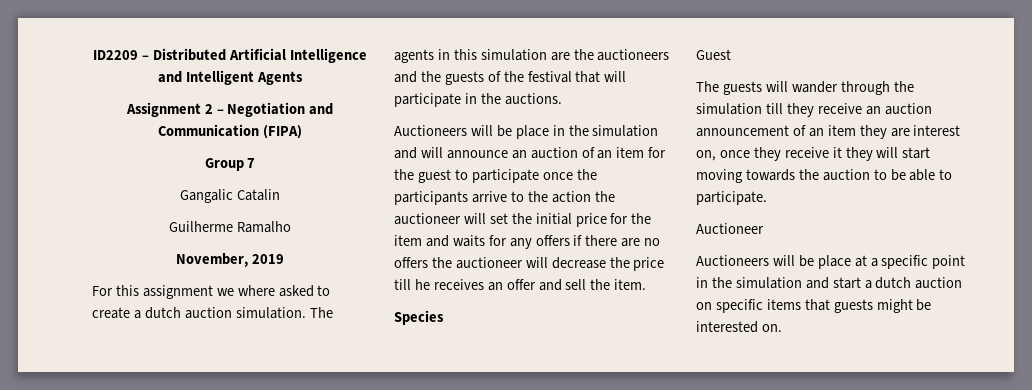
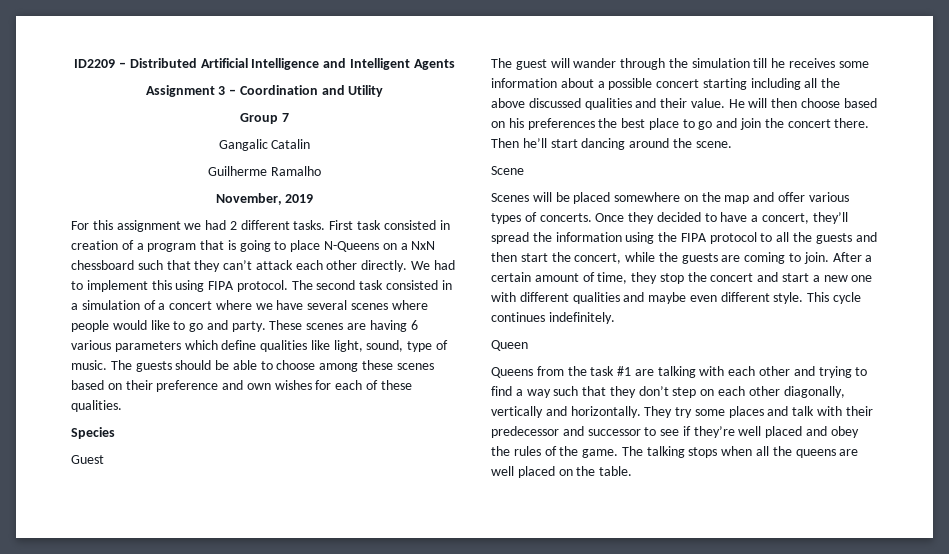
[204,102,334,117] [158,124,302,139] 2 – Negotiation and Communication (FIPA) -> [218,85,384,97] 3 – Coordination and Utility
[237,285,331,297] [92,307,333,319] [394,49,670,63] [394,71,627,85] [394,93,562,107] [394,125,659,139] [394,147,667,159] [394,169,597,183] [394,191,615,205] [394,213,652,227] [394,235,661,249] [394,257,665,271] [394,279,647,291] where asked to create a dutch auction simulation. The agents in this simulation are the auctioneers and the guests of the festival that will participate in the auctions. // Auctioneers will be place in the simulation and will announce an auction of an item for the guest to participate once the participants arrive to the action the auctioneer will set the initial price for the item and waits for any offers if there are no offers the auctioneer will decrease the price till he receives an offer and sell the item. -> [205,220,450,230] [71,240,436,252] [71,260,455,272] [71,280,452,292] [71,300,428,310] [71,320,418,332] [71,340,449,352] [71,360,434,372] [71,380,412,392] [71,400,122,412] had 2 different tasks. First task consisted in creation of a program that is going to place N-Queens on a NxN chessboard such that they can’t attack each other directly. We had to implement this using FIPA protocol. The second task consisted in a simulation of a concert where we have several scenes where people would like to go and party. These scenes are having 6 various parameters which define qualities like light, sound, type of music. The guests should be able to choose among these scenes based on their preference and own wishes for each of these qualities.
[722,81,762,95] guests -> [515,59,547,70] guest
[786,103,932,117] [696,125,961,139] [696,147,931,161] [696,169,953,183] [696,191,767,205] [696,223,764,234] [696,255,966,269] [696,277,963,289] [696,299,932,313] [696,321,782,333] they receive an auction announcement of an item they are interest on, once they receive it they will start moving towards the auction to be able to participate. // Auctioneer // Auctioneers will be place at a specific point in the simulation and start a dutch auction on specific items that guests might be interested on. -> [771,58,869,68] [491,78,841,90] [491,98,877,110] [491,118,870,130] [491,138,732,150] [491,166,524,175] [491,192,849,204] [491,212,848,224] [491,232,877,244] [491,252,873,264] [491,272,873,284] [491,292,862,304] [491,312,615,324] [491,340,528,351] [491,366,868,378] [491,386,845,398] [491,406,873,418] [491,426,859,438] [491,446,859,458] [491,466,633,478] he receives some information about a possible concert starting including all the above discussed qualities and their value. He will then choose based on his preferences the best place to go and join the concert there. Then he’ll start dancing around the scene. // Scene // Scenes will be placed somewhere on the map and offer various types of concerts. Once they decided to have a concert, they’ll spread the information using the FIPA protocol to all the guests and then start the concert, while the guests are coming to join. After a certain amount of time, they stop the concert and start a new one with different qualities and maybe even different style. This cycle continues indefinitely. // Queen // Queens from the task #1 are talking with each other and trying to find a way such that they don’t step on each other diagonally, vertically and horizontally. They try some places and talk with their predecessor and successor to see if they’re well placed and obey the rules of the game. The talking stops when all the queens are well placed on the table.

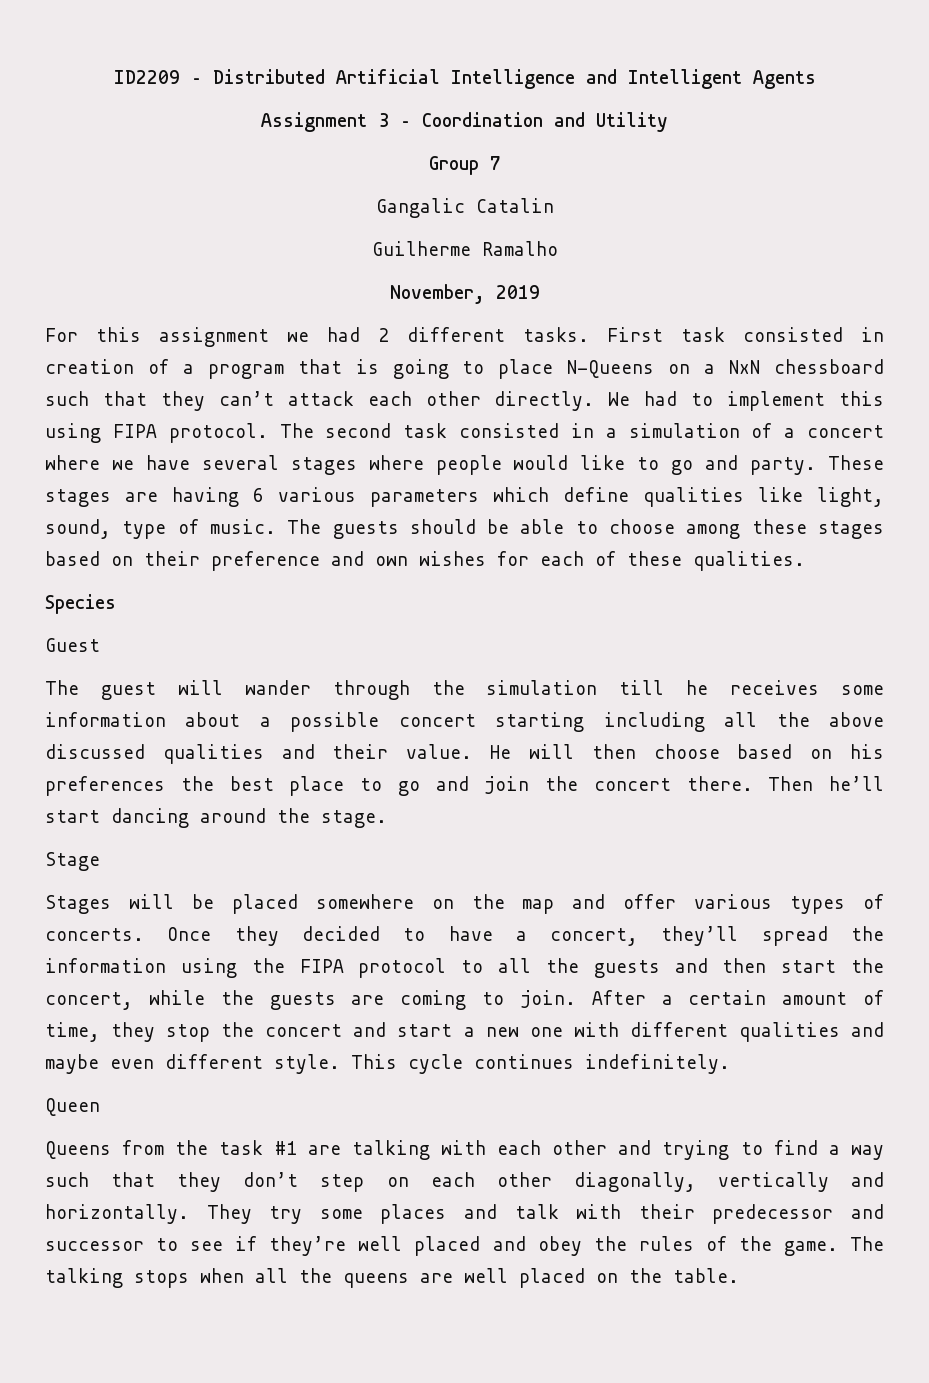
[351,303,389,310] scenes -> [290,457,357,475] stages
[306,323,344,330] scenes -> [45,489,111,507] stages
[396,363,434,370] scenes -> [817,521,884,539] stages
[695,141,732,148] [491,166,524,175] [491,193,529,202] scene. // Scene // Scenes -> [321,810,387,828] [45,852,100,871] [45,895,111,914] stage. // Stage // Stages

